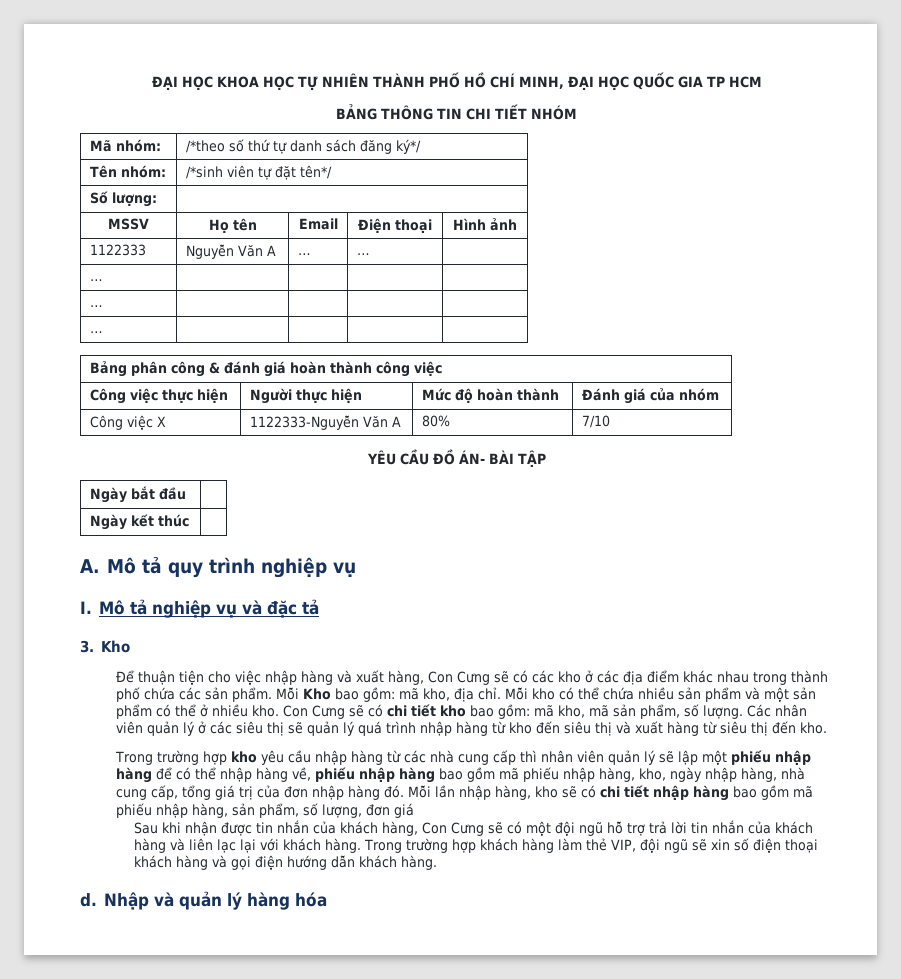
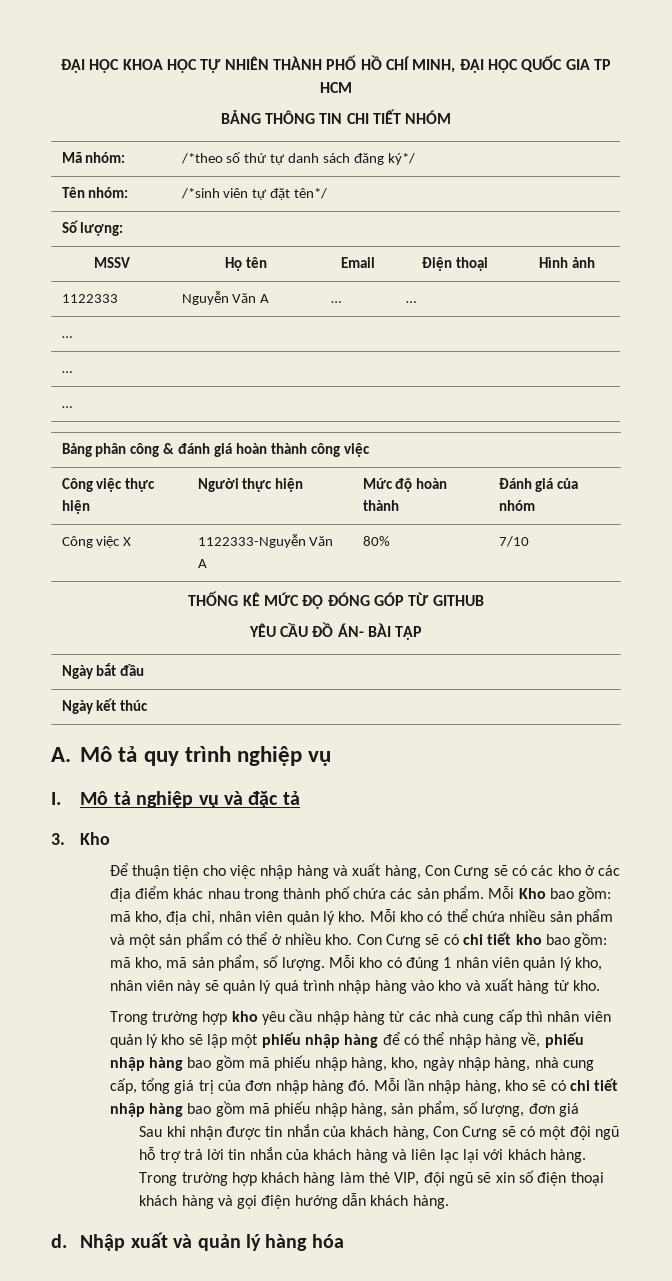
(610, 421) none -> [188,591,484,609] // THỐNG KÊ MỨC ĐỘ ĐÓNG GÓP TỪ GITHUB
[477,687,501,700] chỉ. -> [191,911,366,925] chỉ, nhân viên quản lý kho.
[746,704,807,717] [115,721,284,736] Các nhân viên quản lý ở các siêu thị -> [329,955,602,971] [109,980,202,994] Mỗi kho có đúng 1 nhân viên quản lý kho, nhân viên này
[491,721,612,736] từ kho đến siêu thị -> [411,980,462,991] vào kho
[719,721,796,736] siêu thị đến -> (569, 985) none
(656, 757) none -> [161,1034,185,1045] kho
(149, 901) none -> [130,1232,168,1248] xuất

